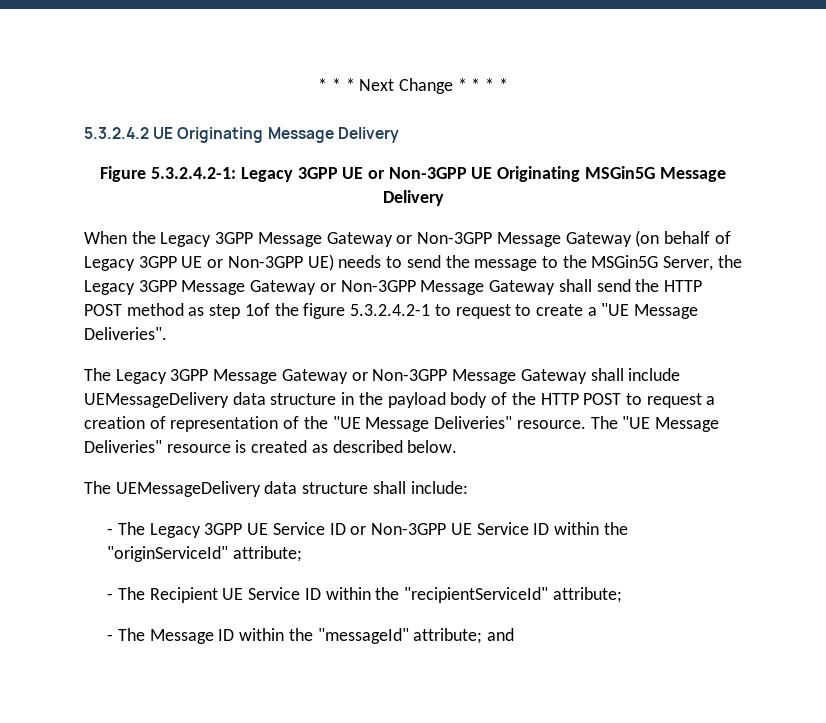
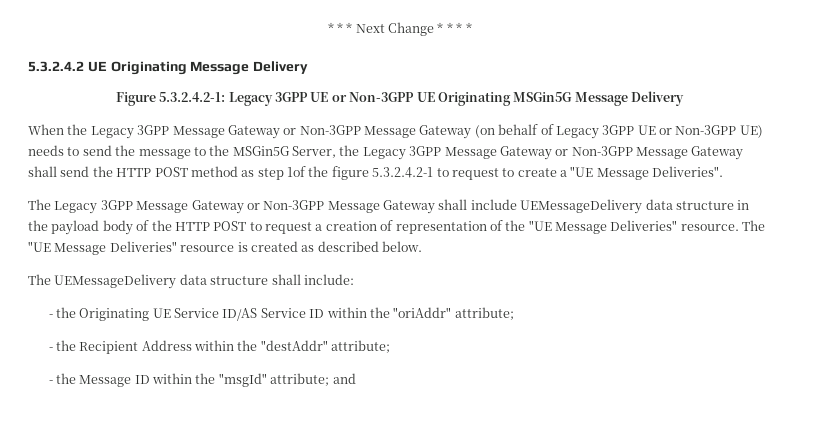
[118,522,628,538] [107,546,303,562] [107,587,622,603] [107,628,146,641] The Legacy 3GPP UE Service ID or Non-3GPP UE Service ID within the "originServiceId" attribute; // - The Recipient UE Service ID within the "recipientServiceId" attribute; // - The -> [55,307,514,321] [48,340,391,354] [48,373,76,384] the Originating UE Service ID/AS Service ID within the "oriAddr" attribute; // - the Recipient Address within the "destAddr" attribute; // - the
[317,628,409,644] "messageId" -> [218,373,267,387] "msgId"

